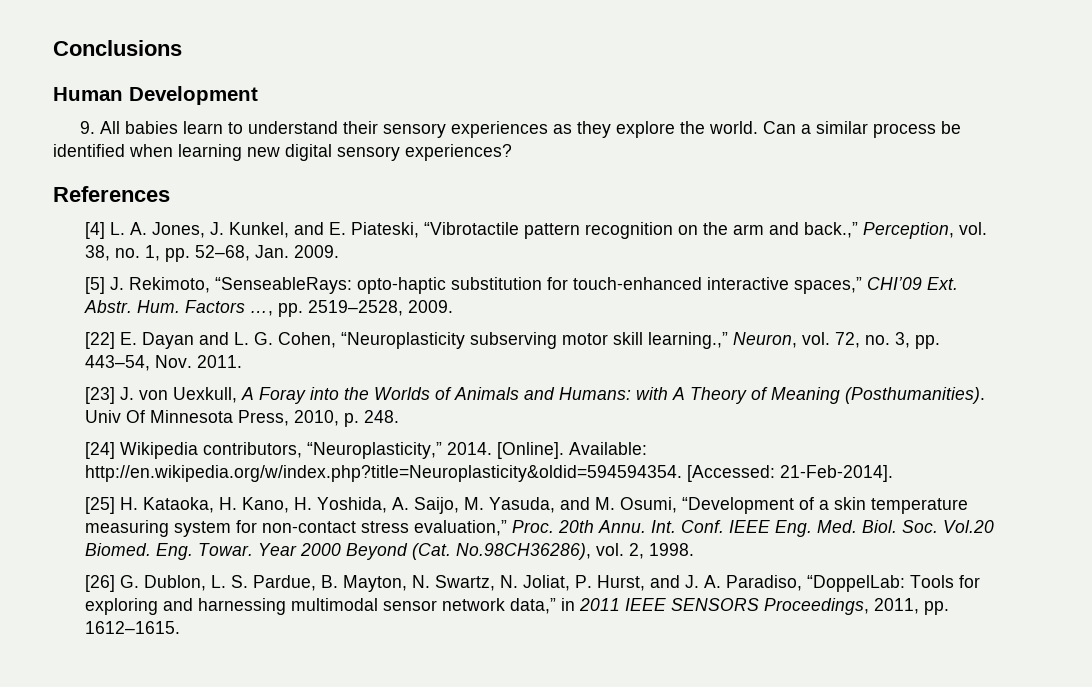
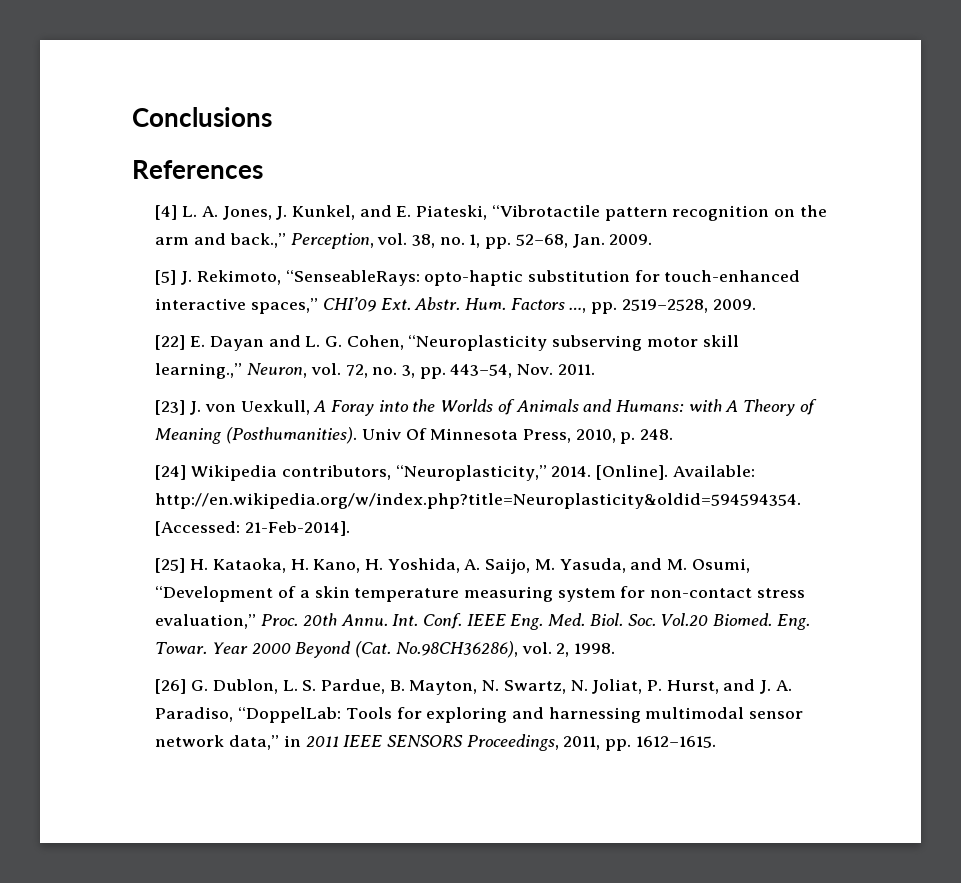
[53,86,258,105] [79,121,961,138] [53,144,512,161] // Human Development // 9. All babies learn to understand their sensory experiences as they explore the world. Can a similar process be identified when learning new digital sensory experiences? -> (272, 117) none

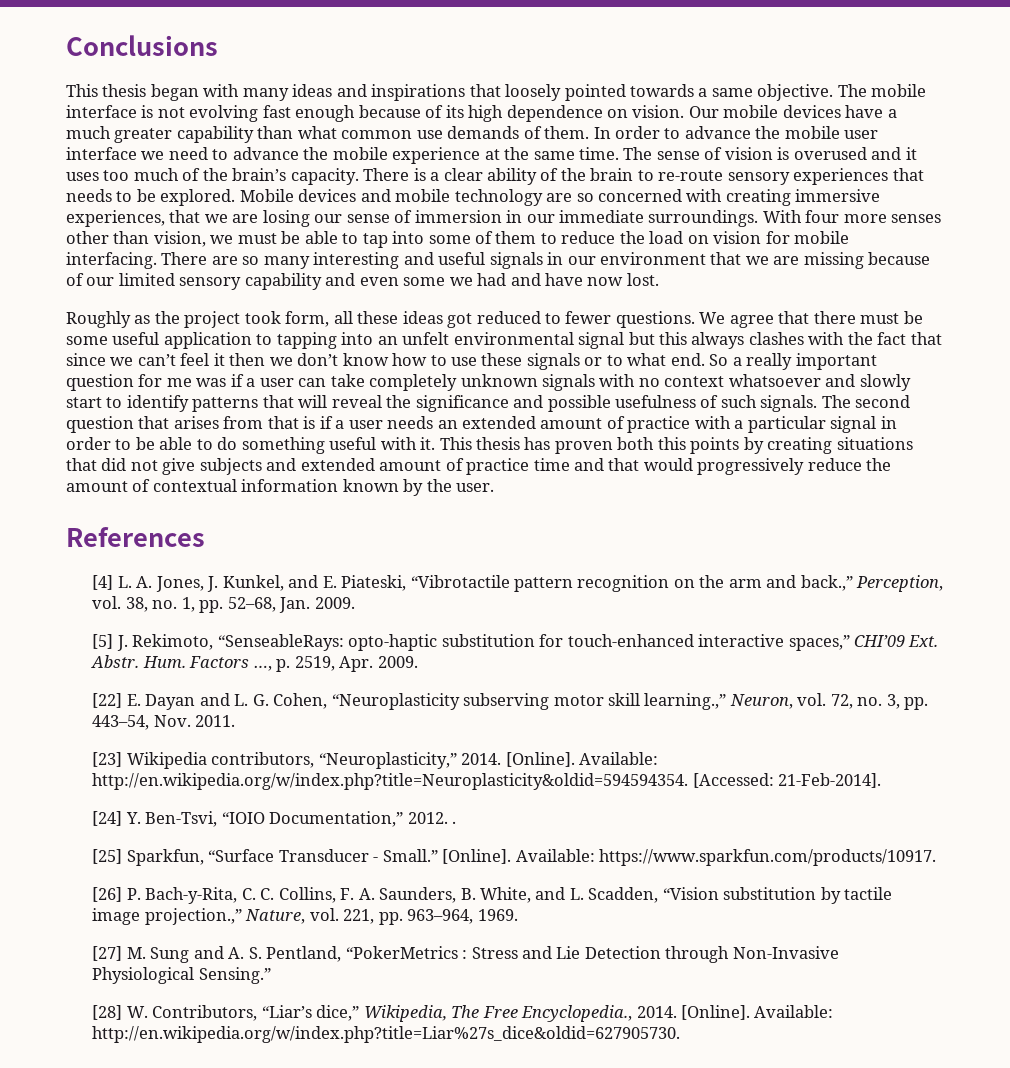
(272, 117) none -> [66,84,927,101] [66,105,897,122] [66,126,879,143] [66,147,917,164] [66,168,924,185] [66,189,881,206] [66,210,942,227] [66,231,850,248] [66,252,931,269] [66,273,659,290] [66,311,923,328] [66,332,942,349] [66,353,877,370] [66,374,911,391] [66,395,911,412] [66,416,897,433] [66,437,913,454] [66,458,892,475] [66,479,495,496] // This thesis began with many ideas and inspirations that loosely pointed towards a same objective. The mobile interface is not evolving fast enough because of its high dependence on vision. Our mobile devices have a much greater capability than what common use demands of them. In order to advance the mobile user interface we need to advance the mobile experience at the same time. The sense of vision is overused and it uses too much of the brain’s capacity. There is a clear ability of the brain to re-route sensory experiences that needs to be explored. Mobile devices and mobile technology are so concerned with creating immersive experiences, that we are losing our sense of immersion in our immediate surroundings. With four more senses other than vision, we must be able to tap into some of them to reduce the load on vision for mobile interfacing. There are so many interesting and useful signals in our environment that we are missing because of our limited sensory capability and even some we had and have now lost. // Roughly as the project took form, all these ideas got reduced to fewer questions. We agree that there must be some useful application to tapping into an unfelt environmental signal but this always clashes with the fact that since we can’t feel it then we don’t know how to use these signals or to what end. So a really important question for me was if a user can take completely unknown signals with no context whatsoever and slowly start to identify patterns that will reveal the significance and possible usefulness of such signals. The second question that arises from that is if a user needs an extended amount of practice with a particular signal in order to be able to do something useful with it. This thesis has proven both this points by creating situations that did not give subjects and extended amount of practice time and that would progressively reduce the amount of contextual information known by the user.
[591,299,708,314] pp. 2519–2528, -> [276,656,374,672] p. 2519, Apr.
[190,399,817,416] [155,427,674,444] [155,465,187,480] J. von Uexkull, A Foray into the Worlds of Animals and Humans: with A Theory of Meaning (Posthumanities). Univ Of Minnesota Press, 2010, p. 248. // [24] -> (123, 759) none
[155,558,750,574] [155,586,805,602] [155,613,810,630] [155,641,616,658] [155,679,792,695] [155,707,804,723] [155,734,716,751] [25] H. Kataoka, H. Kano, H. Yoshida, A. Saijo, M. Yasuda, and M. Osumi, “Development of a skin temperature measuring system for non-contact stress evaluation,” Proc. 20th Annu. Int. Conf. IEEE Eng. Med. Biol. Soc. Vol.20 Biomed. Eng. Towar. Year 2000 Beyond (Cat. No.98CH36286), vol. 2, 1998. // [26] G. Dublon, L. S. Pardue, B. Mayton, N. Swartz, N. Joliat, P. Hurst, and J. A. Paradiso, “DoppelLab: Tools for exploring and harnessing multimodal sensor network data,” in 2011 IEEE SENSORS Proceedings, 2011, pp. 1612–1615. -> [92,811,457,827] [92,849,937,866] [92,887,893,904] [92,908,518,925] [92,946,839,963] [92,967,271,984] [92,1005,834,1022] [92,1026,681,1043] [24] Y. Ben-Tsvi, “IOIO Documentation,” 2012. . // [25] Sparkfun, “Surface Transducer - Small.” [Online]. Available: https://www.sparkfun.com/products/10917. // [26] P. Bach-y-Rita, C. C. Collins, F. A. Saunders, B. White, and L. Scadden, “Vision substitution by tactile image projection.,” Nature, vol. 221, pp. 963–964, 1969. // [27] M. Sung and A. S. Pentland, “PokerMetrics : Stress and Lie Detection through Non-Invasive Physiological Sensing.” // [28] W. Contributors, “Liar’s dice,” Wikipedia, The Free Encyclopedia., 2014. [Online]. Available: http://en.wikipedia.org/w/index.php?title=Liar%27s_dice&oldid=627905730.

